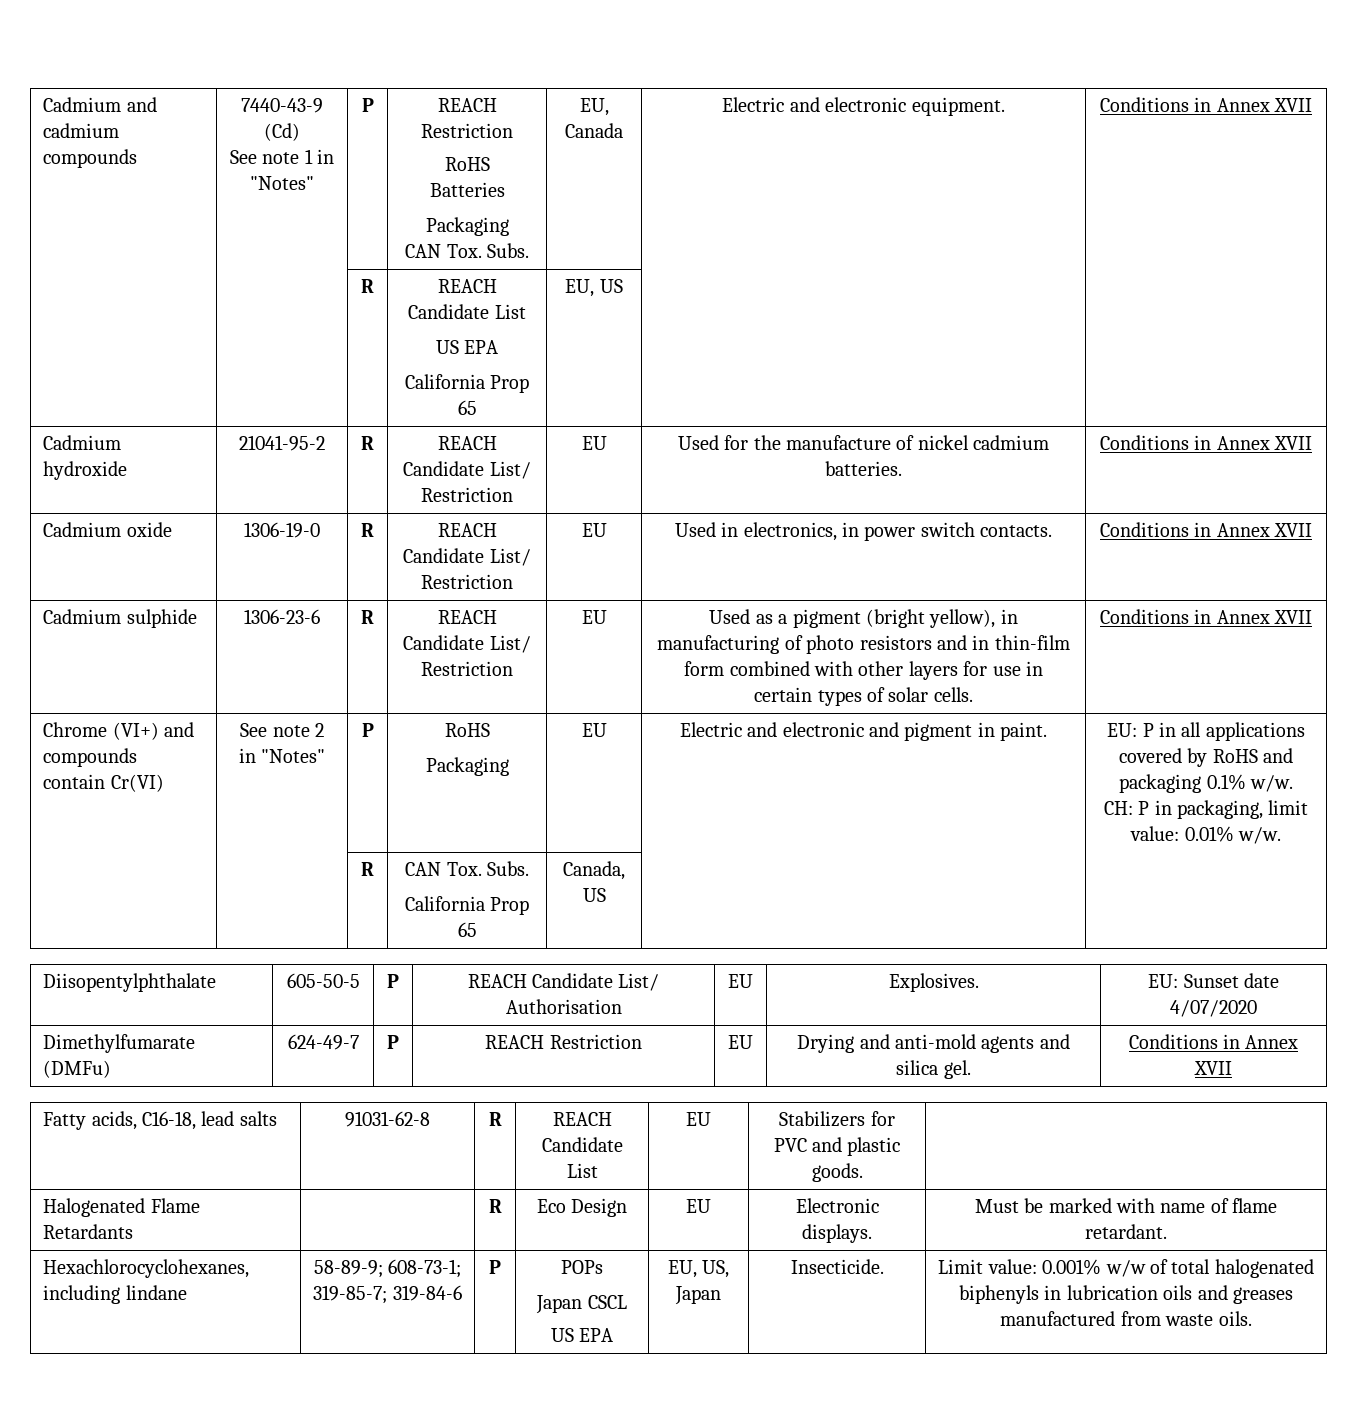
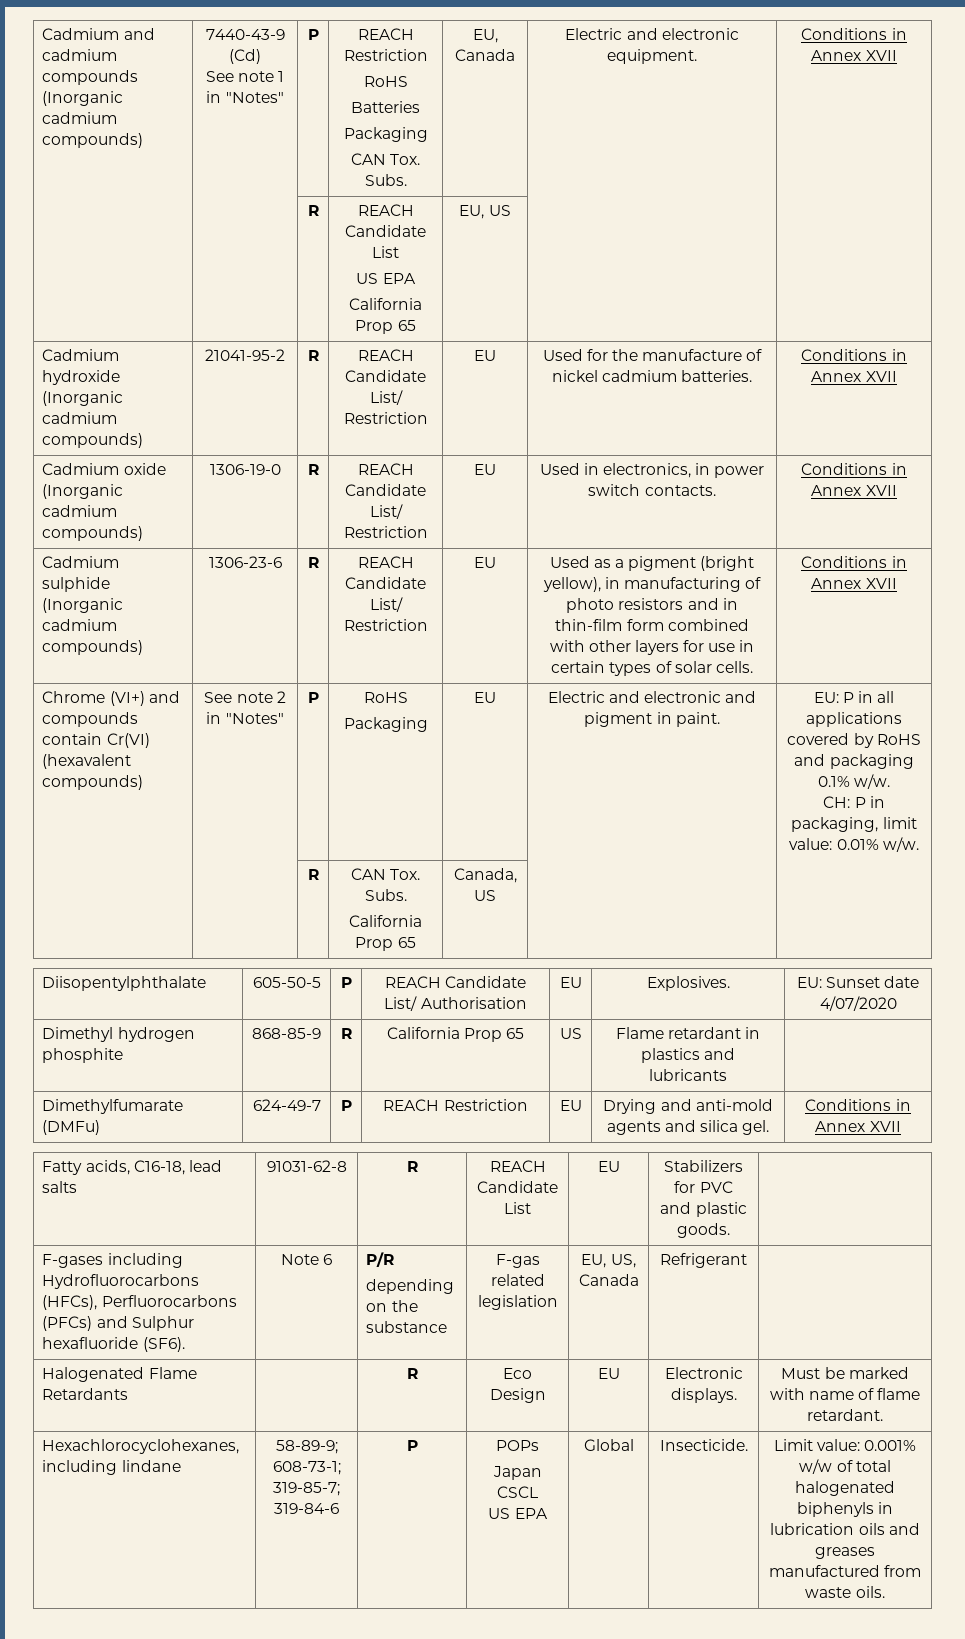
(138, 158) none -> [42,91,124,106] [42,112,118,124] [42,133,144,148] (Inorganic cadmium compounds)
(128, 470) none -> [42,391,124,406] [42,412,118,424] [42,433,144,448] (Inorganic cadmium compounds)
(172, 529) none -> [42,484,124,499] [42,505,118,517] [42,526,144,541] (Inorganic cadmium compounds)
(197, 618) none -> [42,598,124,613] [42,619,118,631] [42,640,144,655] (Inorganic cadmium compounds)
(164, 783) none -> [42,754,132,769] [42,775,144,790] (hexavalent compounds)
(1257, 1008) none -> [42,1027,195,1042] [42,1048,124,1063] [252,1028,321,1039] [340,1028,352,1039] [386,1027,525,1042] [559,1028,582,1039] [615,1027,761,1039] [640,1048,736,1063] [649,1069,727,1081] // Dimethyl hydrogen phosphite | 868-85-9 | R | California Prop 65 | US | Flame retardant in plastics and lubricants |
(863, 1172) none -> [42,1253,183,1268] [42,1274,200,1289] [42,1295,237,1310] [42,1316,194,1331] [42,1337,185,1352] [280,1254,333,1265] [366,1252,395,1267] [366,1279,455,1294] [366,1300,418,1312] [366,1321,448,1333] [495,1254,540,1268] [490,1274,545,1286] [477,1295,558,1310] [581,1254,636,1268] [578,1274,639,1286] [660,1253,747,1268] // F-gases including Hydrofluorocarbons (HFCs), Perfluorocarbons (PFCs) and Sulphur hexafluoride (SF6). | Note 6 | P/R // depending on the substance | F-gas related legislation | EU, US, Canada | Refrigerant |
[667,1260,730,1278] [675,1286,721,1305] EU, US, Japan -> [583,1439,634,1451] Global

